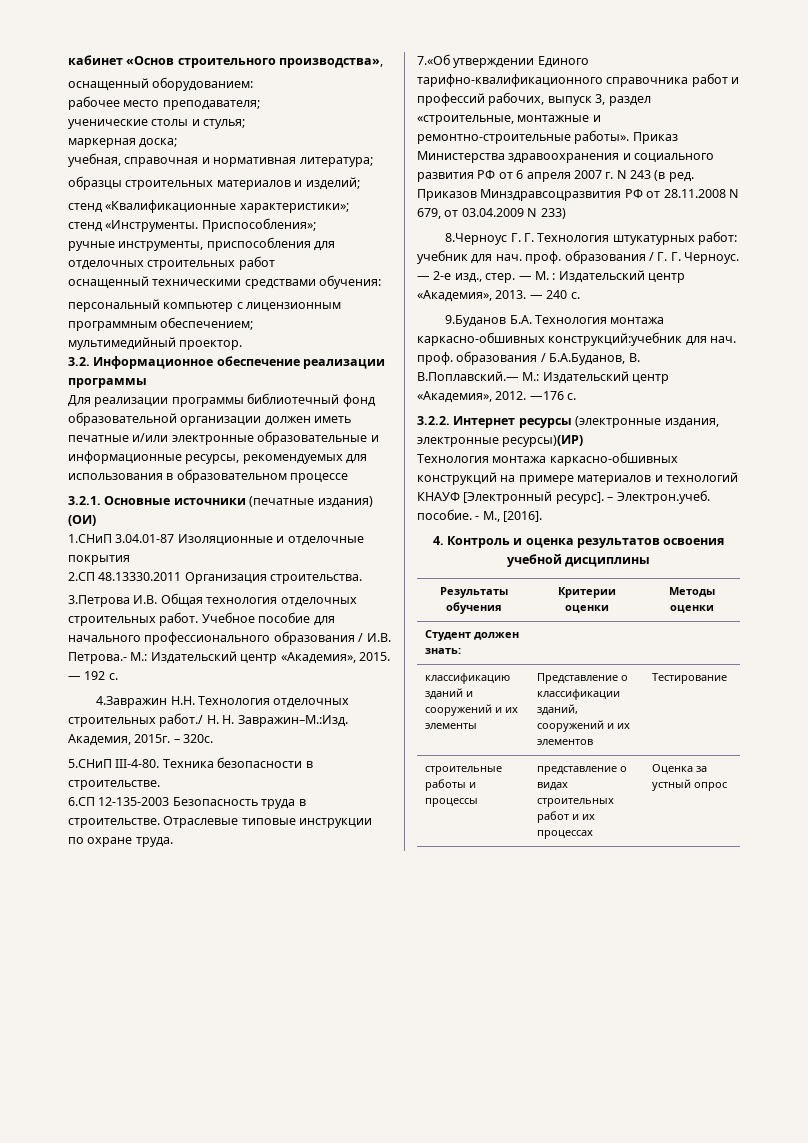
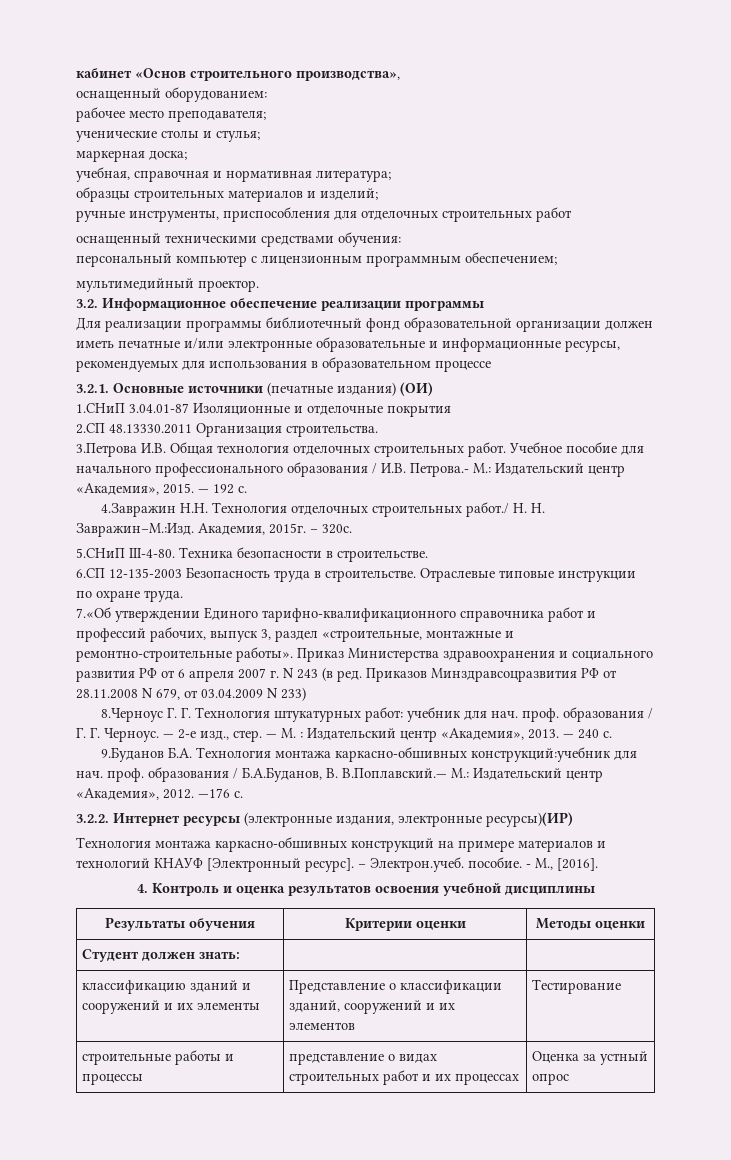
[68,200,349,213] [68,218,316,232] // стенд «Квалификационные характеристики»; // стенд «Инструменты. Приспособления»; -> (378, 194) none

